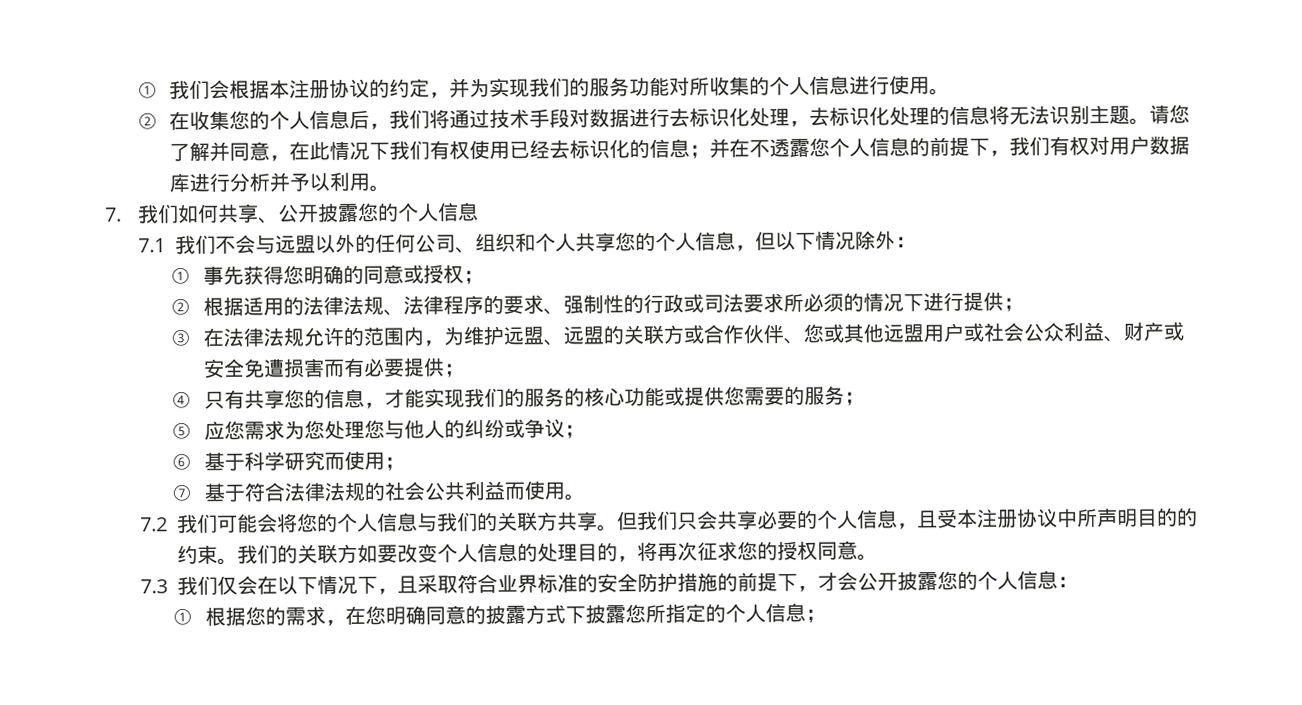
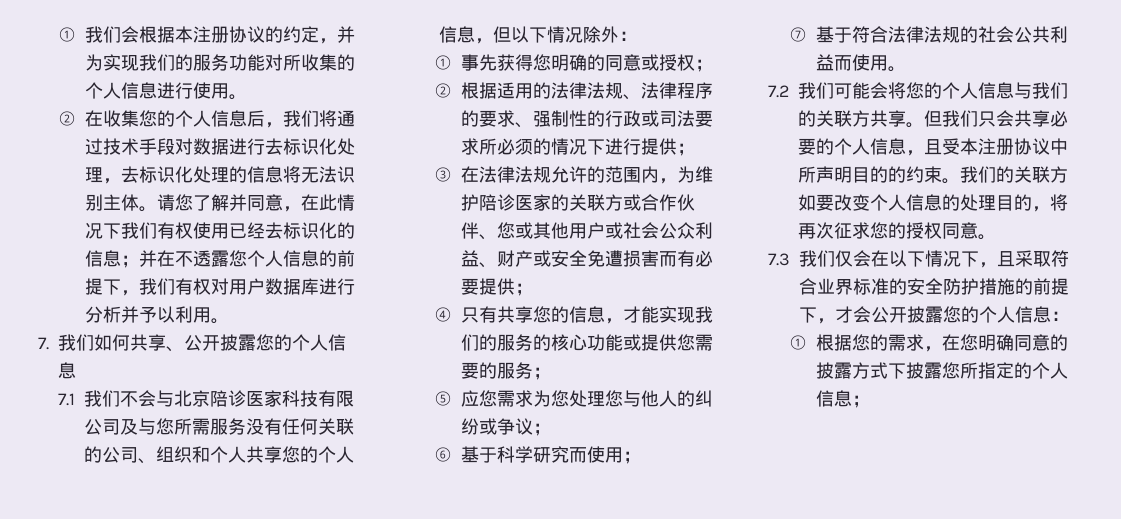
[1109,105,1131,124] 题 -> [121,194,140,211] 体
[274,233,416,254] 远盟以外的任何 -> [174,390,355,407] [84,418,355,435] [84,446,103,463] 北京陪诊医家科技有限公司及与您所需服务没有任何关联的
[502,326,604,346] 远盟、远盟 -> [478,194,551,211] 陪诊医家
[882,324,924,343] 远盟 -> (569, 230) none

